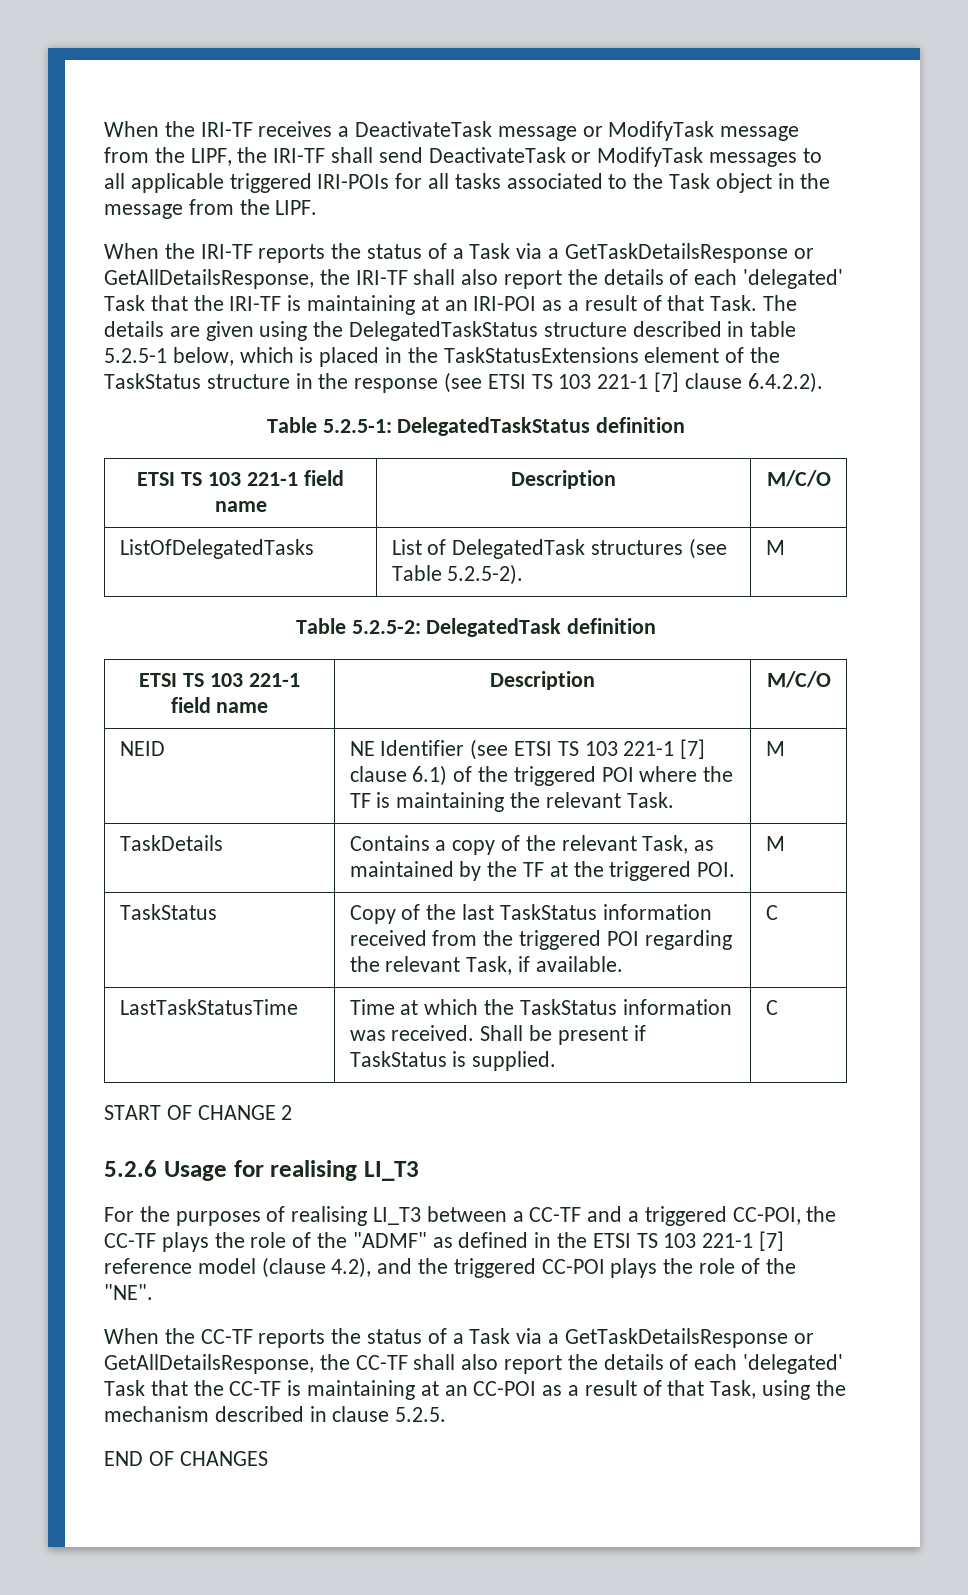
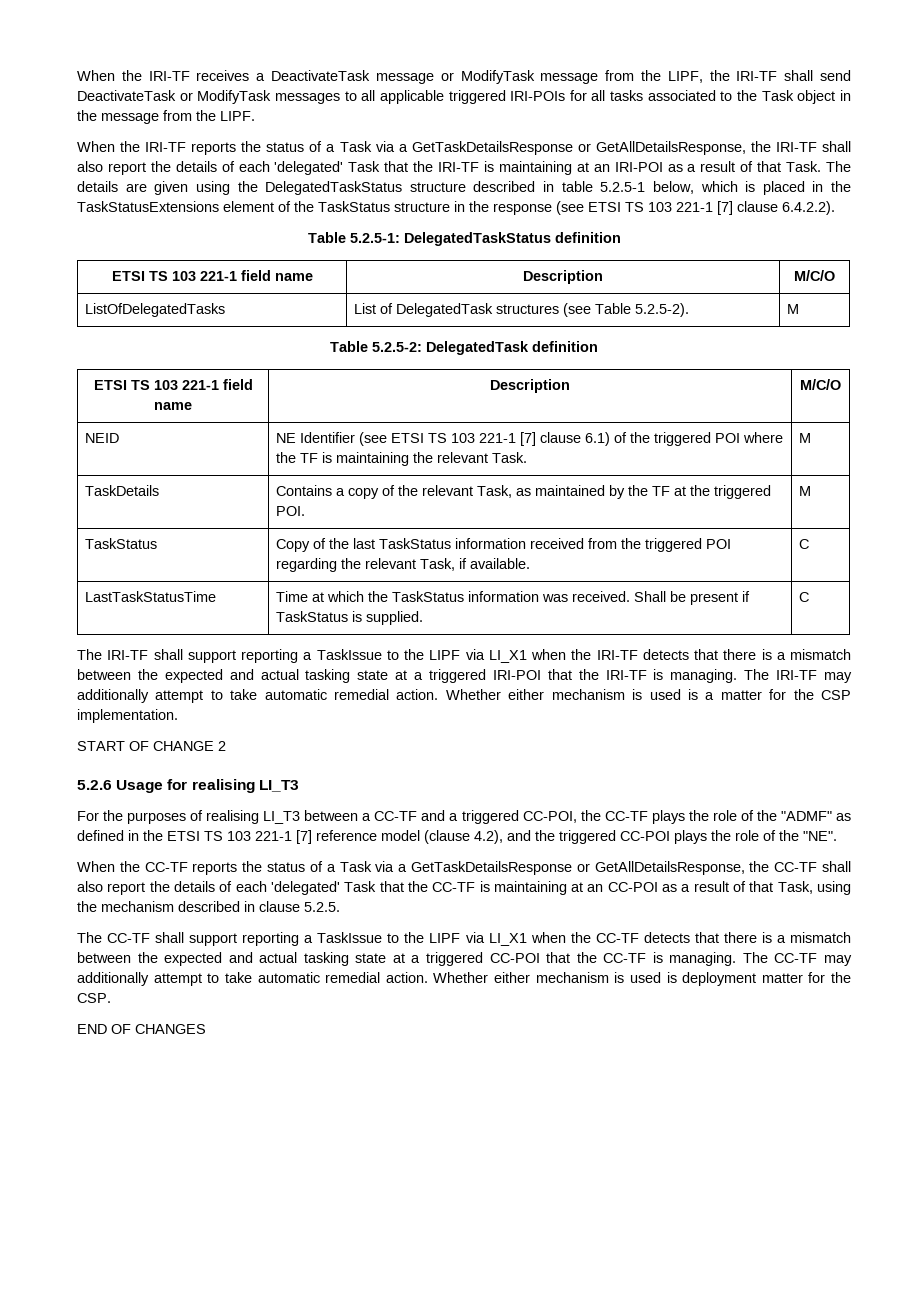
(778, 1007) none -> [77,649,851,663] [77,669,853,683] [77,689,851,703] [77,709,178,723] // The IRI-TF shall support reporting a TaskIssue to the LIPF via LI_X1 when the IRI-TF detects that there is a mismatch between the expected and actual tasking state at a triggered IRI-POI that the IRI-TF is managing. The IRI-TF may additionally attempt to take automatic remedial action. Whether either mechanism is used is a matter for the CSP implementation.
(447, 1414) none -> [77,932,851,946] [77,952,852,966] [77,972,851,986] [77,993,111,1003] // The CC-TF shall support reporting a TaskIssue to the LIPF via LI_X1 when the CC-TF detects that there is a mismatch between the expected and actual tasking state at a triggered CC-POI that the CC-TF is managing. The CC-TF may additionally attempt to take automatic remedial action. Whether either mechanism is used is deployment matter for the CSP.

